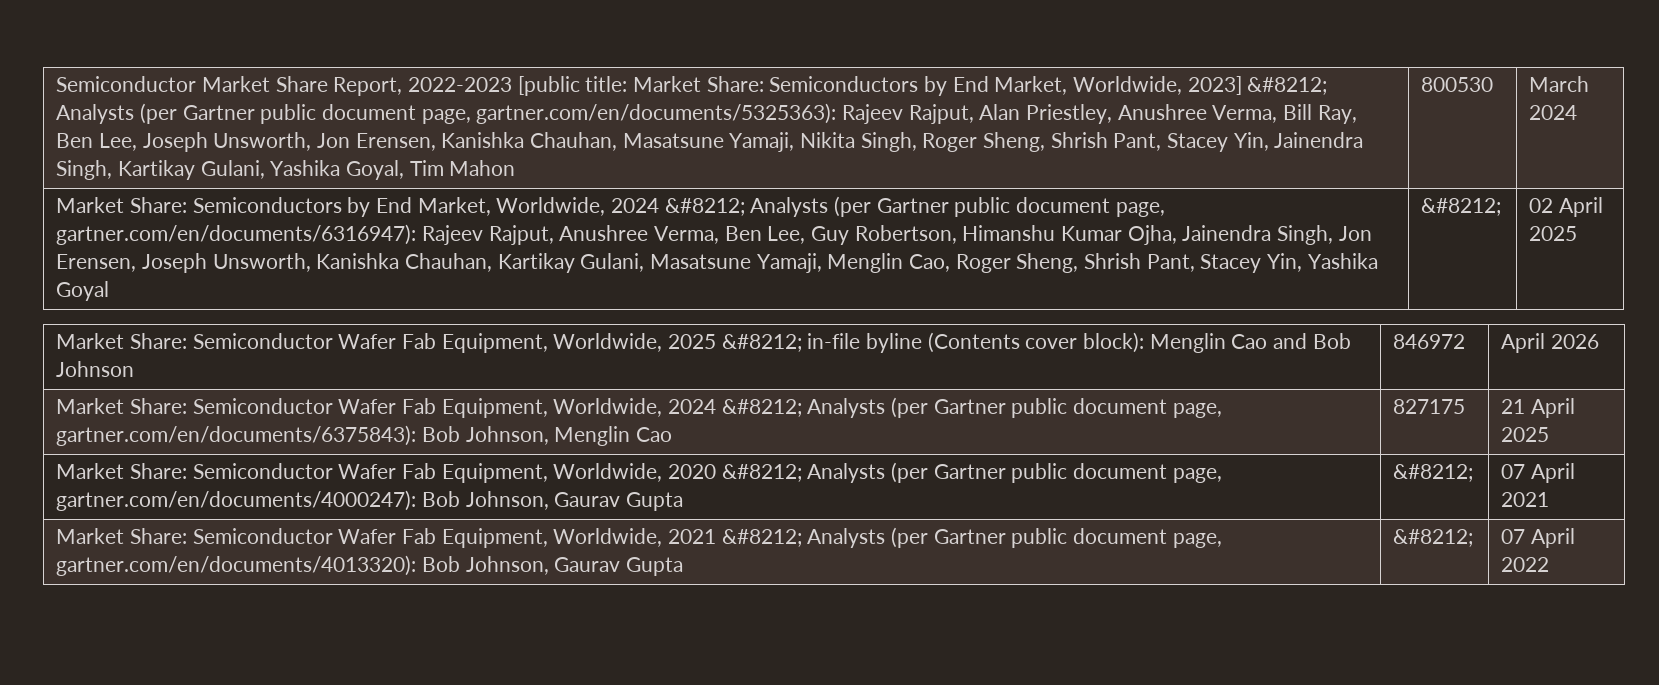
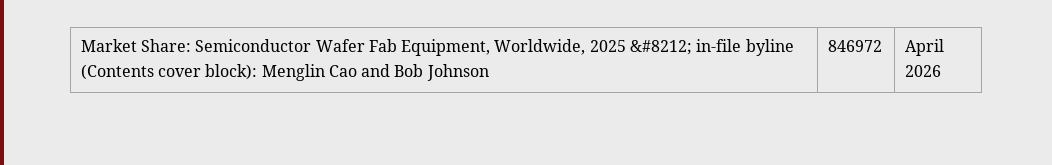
[56,76,1328,96] [56,103,1357,124] [56,132,1364,152] [56,160,516,180] [1421,77,1494,92] [1529,76,1590,92] [1529,105,1578,120] [56,196,1165,217] [56,224,1372,245] [56,253,1378,273] [56,281,110,301] [1421,198,1502,216] [1529,197,1604,217] [1529,226,1578,241] Semiconductor Market Share Report, 2022-2023 [public title: Market Share: Semiconductors by End Market, Worldwide, 2023] &#8212; Analysts (per Gartner public document page, gartner.com/en/documents/5325363): Rajeev Rajput, Alan Priestley, Anushree Verma, Bill Ray, Ben Lee, Joseph Unsworth, Jon Erensen, Kanishka Chauhan, Masatsune Yamaji, Nikita Singh, Roger Sheng, Shrish Pant, Stacey Yin, Jainendra Singh, Kartikay Gulani, Yashika Goyal, Tim Mahon | 800530 | March 2024 // Market Share: Semiconductors by End Market, Worldwide, 2024 &#8212; Analysts (per Gartner public document page, gartner.com/en/documents/6316947): Rajeev Rajput, Anushree Verma, Ben Lee, Guy Robertson, Himanshu Kumar Ojha, Jainendra Singh, Jon Erensen, Joseph Unsworth, Kanishka Chauhan, Kartikay Gulani, Masatsune Yamaji, Menglin Cao, Roger Sheng, Shrish Pant, Stacey Yin, Yashika Goyal | &#8212; | 02 April 2025 // -> (80, 45) none
[56,397,1222,418] [56,425,673,446] [1393,399,1466,414] [1501,398,1576,418] [1501,427,1550,442] [56,462,1222,483] [56,490,684,511] [1393,464,1474,482] [1501,463,1576,483] [1501,492,1550,507] [56,527,1222,548] [56,555,684,576] [1393,529,1474,547] [1501,528,1576,548] [1501,557,1550,572] // Market Share: Semiconductor Wafer Fab Equipment, Worldwide, 2024 &#8212; Analysts (per Gartner public document page, gartner.com/en/documents/6375843): Bob Johnson, Menglin Cao | 827175 | 21 April 2025 // Market Share: Semiconductor Wafer Fab Equipment, Worldwide, 2020 &#8212; Analysts (per Gartner public document page, gartner.com/en/documents/4000247): Bob Johnson, Gaurav Gupta | &#8212; | 07 April 2021 // Market Share: Semiconductor Wafer Fab Equipment, Worldwide, 2021 &#8212; Analysts (per Gartner public document page, gartner.com/en/documents/4013320): Bob Johnson, Gaurav Gupta | &#8212; | 07 April 2022 -> (941, 71) none

